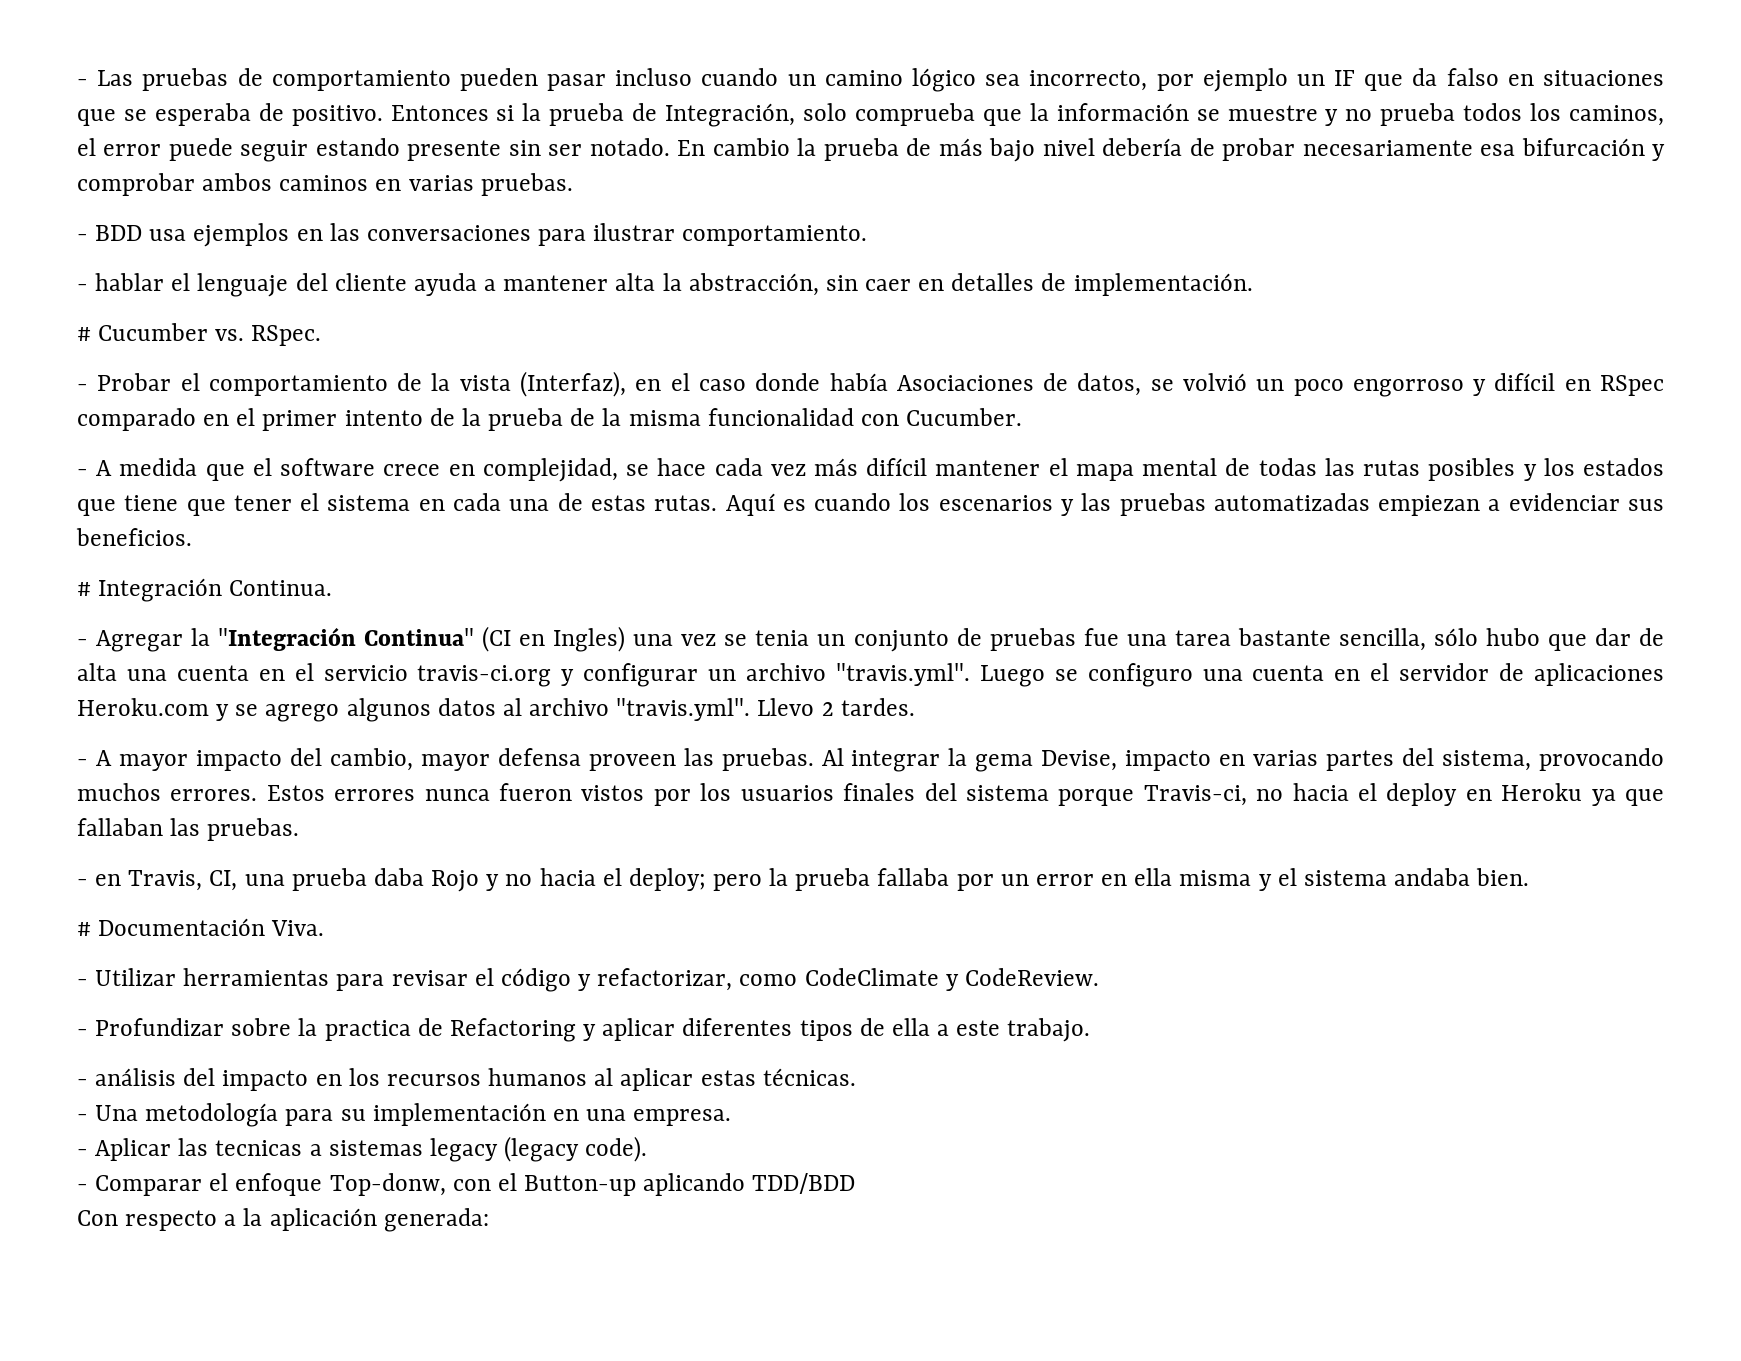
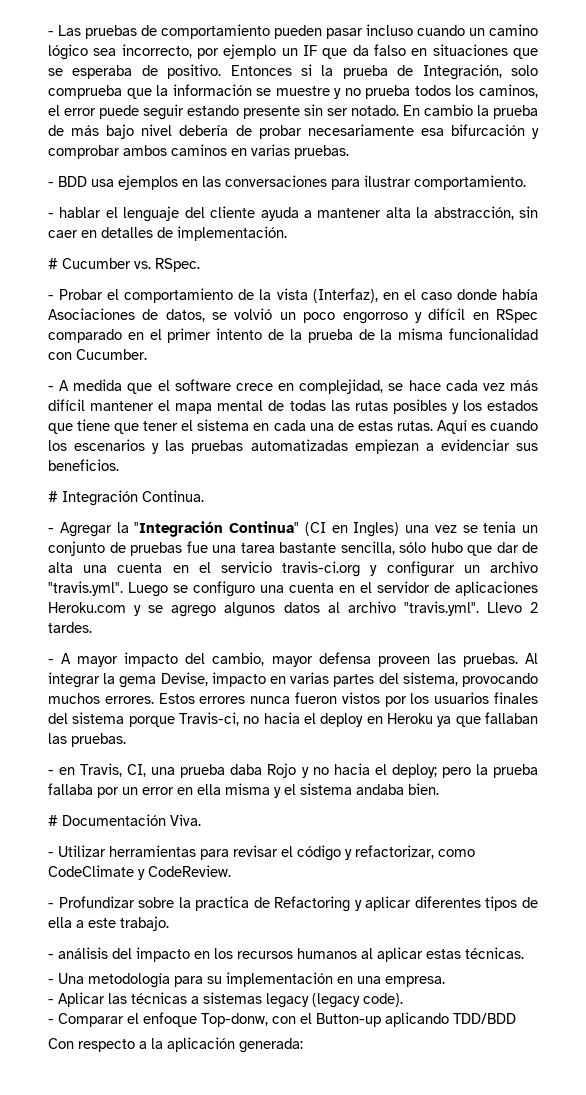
[215,1140,303,1156] tecnicas -> [131,992,187,1004] técnicas

